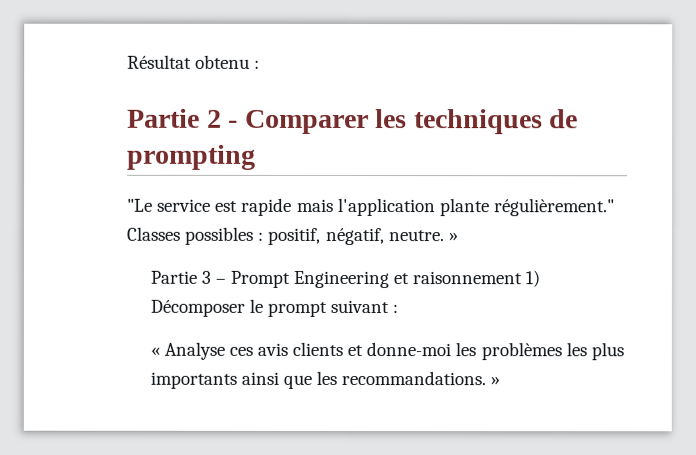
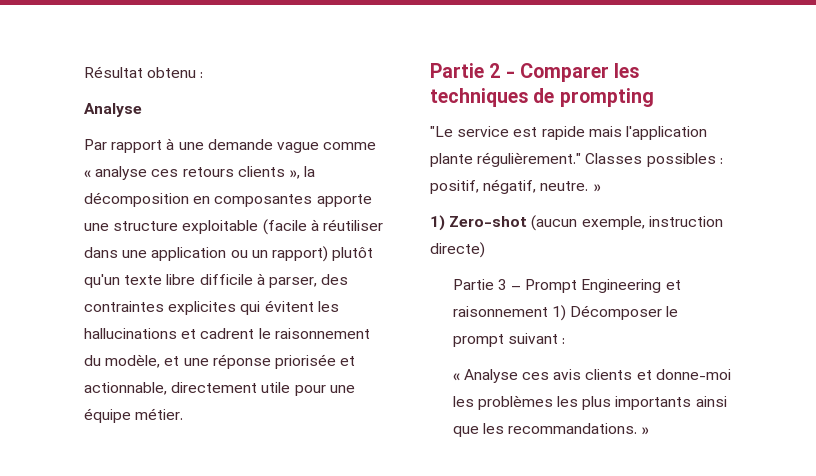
(261, 64) none -> [84,103,142,117] [84,138,377,153] [84,166,316,180] [84,192,372,207] [84,219,383,235] [84,246,374,262] [84,273,349,288] [84,300,339,315] [84,328,370,339] [84,354,356,369] [84,382,355,396] [84,408,184,423] // Analyse // Par rapport à une demande vague comme « analyse ces retours clients », la décomposition en composantes apporte une structure exploitable (facile à réutiliser dans une application ou un rapport) plutôt qu'un texte libre difficile à parser, des contraintes explicites qui évitent les hallucinations et cadrent le raisonnement du modèle, et une réponse priorisée et actionnable, directement utile pour une équipe métier.
(458, 237) none -> [430,215,723,231] [430,242,485,258] // 1) Zero-shot (aucun exemple, instruction directe)

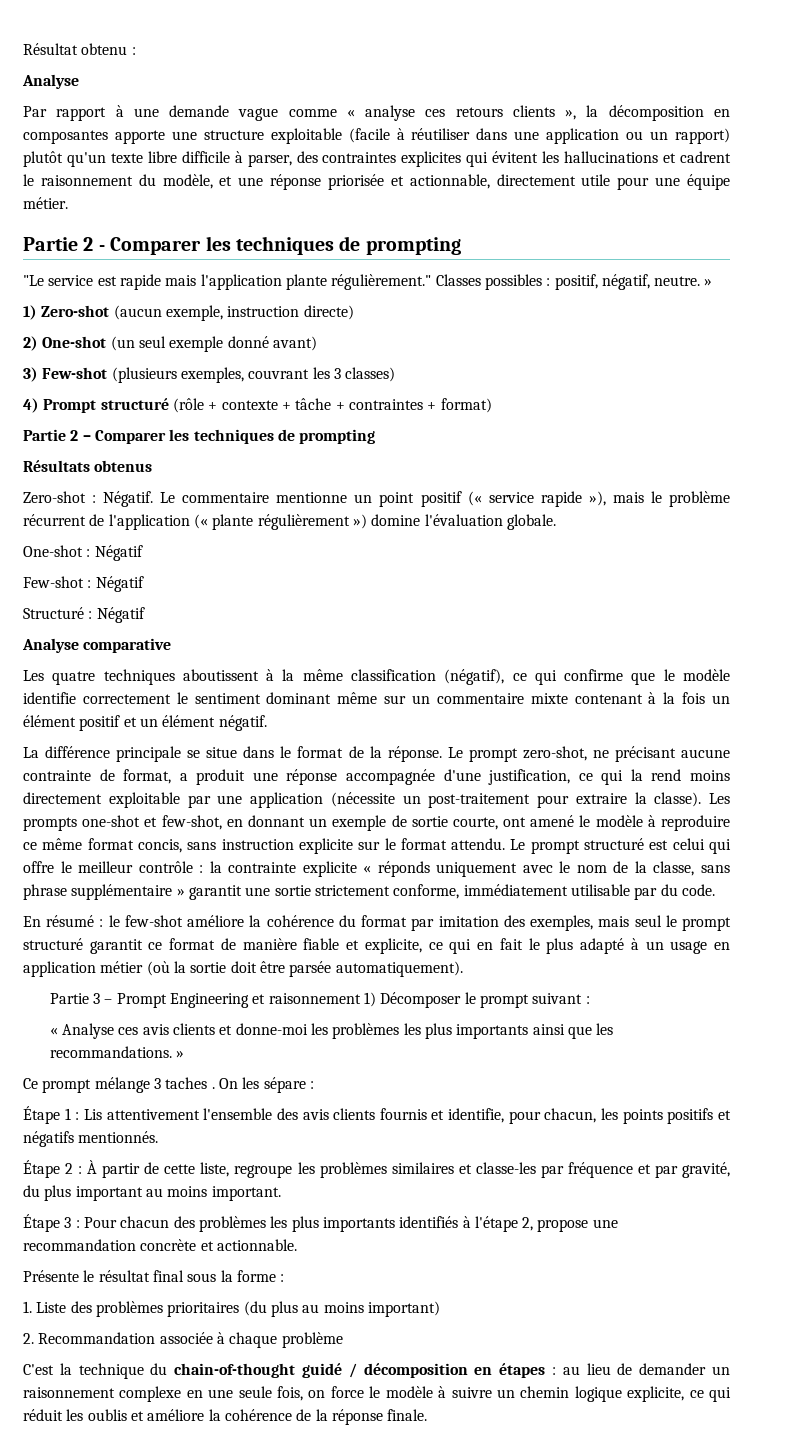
(485, 250) none -> [23,336,317,352] [23,367,396,383] [23,398,492,413] [23,429,376,444] [23,460,153,472] [23,491,731,507] [23,514,556,530] [23,545,143,561] [23,576,144,592] [23,607,145,623] [22,638,172,653] [23,669,731,685] [23,692,730,704] [23,715,267,731] [23,746,730,762] [23,769,730,785] [23,792,730,808] [23,815,730,831] [23,838,731,854] [23,861,730,877] [23,884,715,900] [23,915,732,931] [23,938,730,954] [23,961,463,977] // 2) One-shot (un seul exemple donné avant) // 3) Few-shot (plusieurs exemples, couvrant les 3 classes) // 4) Prompt structuré (rôle + contexte + tâche + contraintes + format) // Partie 2 – Comparer les techniques de prompting // Résultats obtenus // Zero-shot : Négatif. Le commentaire mentionne un point positif (« service rapide »), mais le problème récurrent de l'application (« plante régulièrement ») domine l'évaluation globale. // One-shot : Négatif // Few-shot : Négatif // Structuré : Négatif // Analyse comparative // Les quatre techniques aboutissent à la même classification (négatif), ce qui confirme que le modèle identifie correctement le sentiment dominant même sur un commentaire mixte contenant à la fois un élément positif et un élément négatif. // La différence principale se situe dans le format de la réponse. Le prompt zero-shot, ne précisant aucune contrainte de format, a produit une réponse accompagnée d'une justification, ce qui la rend moins directement exploitable par une application (nécessite un post-traitement pour extraire la classe). Les prompts one-shot et few-shot, en donnant un exemple de sortie courte, ont amené le modèle à reproduire ce même format concis, sans instruction explicite sur le format attendu. Le prompt structuré est celui qui offre le meilleur contrôle : la contrainte explicite « réponds uniquement avec le nom de la classe, sans phrase supplémentaire » garantit une sortie strictement conforme, immédiatement utilisable par du code. // En résumé : le few-shot améliore la cohérence du format par imitation des exemples, mais seul le prompt structuré garantit ce format de manière fiable et explicite, ce qui en fait le plus adapté à un usage en application métier (où la sortie doit être parsée automatiquement).
(650, 431) none -> [23,1077,314,1093] [23,1106,731,1124] [23,1131,159,1147] [23,1160,730,1178] [23,1185,281,1201] [23,1214,618,1232] [23,1239,297,1251] [23,1270,285,1282] [23,1301,440,1317] [23,1332,343,1348] [23,1363,730,1379] [23,1386,731,1402] [23,1409,428,1425] // Ce prompt mélange 3 taches . On les sépare : // Étape 1 : Lis attentivement l'ensemble des avis clients fournis et identifie, pour chacun, les points positifs et négatifs mentionnés. // Étape 2 : À partir de cette liste, regroupe les problèmes similaires et classe-les par fréquence et par gravité, du plus important au moins important. // Étape 3 : Pour chacun des problèmes les plus importants identifiés à l'étape 2, propose une recommandation concrète et actionnable. // Présente le résultat final sous la forme : // 1. Liste des problèmes prioritaires (du plus au moins important) // 2. Recommandation associée à chaque problème // C'est la technique du chain-of-thought guidé / décomposition en étapes : au lieu de demander un raisonnement complexe en une seule fois, on force le modèle à suivre un chemin logique explicite, ce qui réduit les oublis et améliore la cohérence de la réponse finale.

